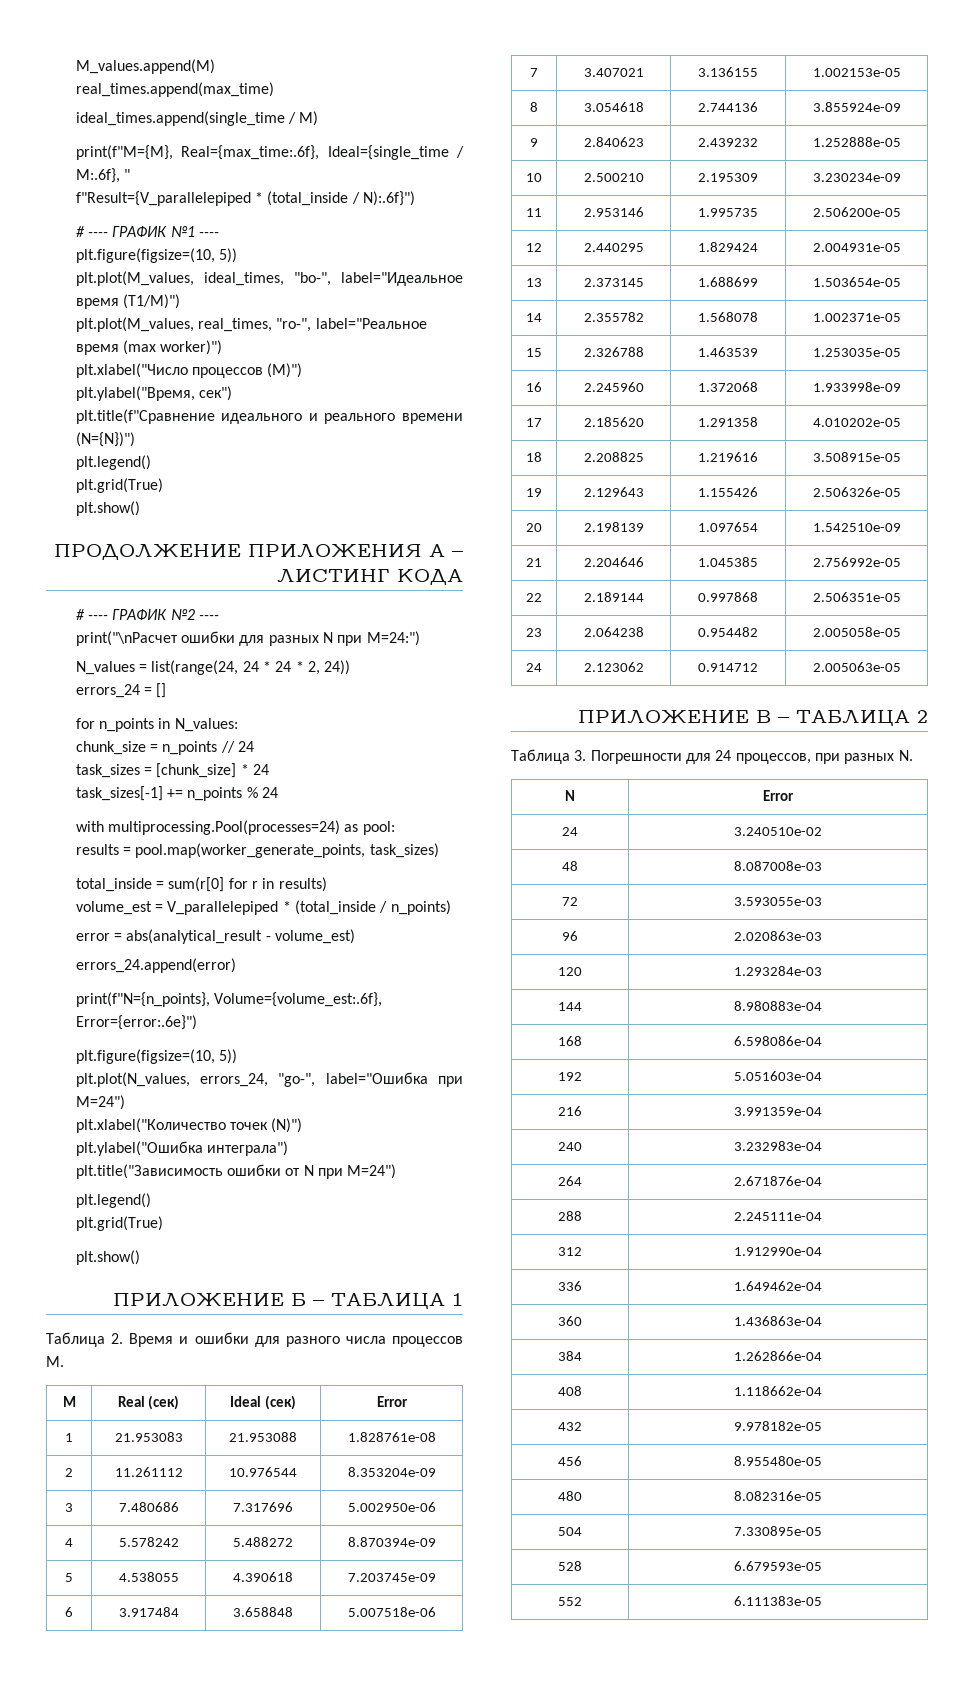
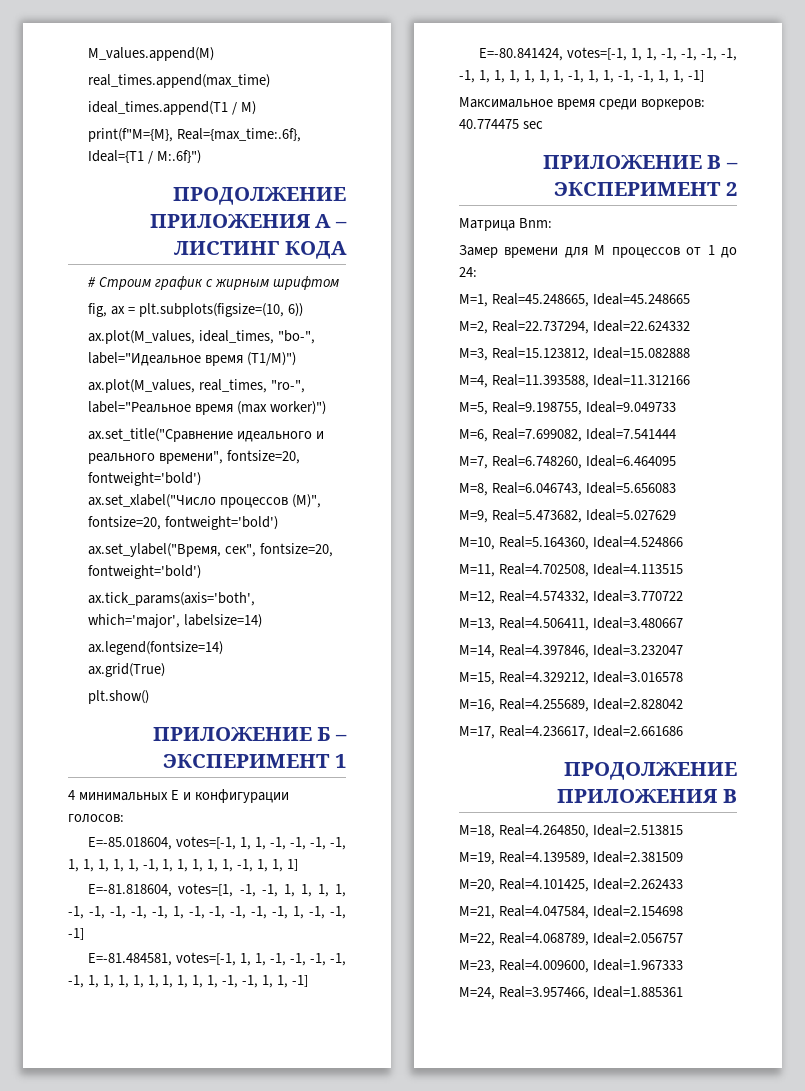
[75,111,285,126] ideal_times.append(single_time -> [88,101,229,115] ideal_times.append(T1
[327,145,464,160] [75,168,131,183] [75,191,416,206] [75,226,220,237] [75,248,238,263] [75,271,464,286] [75,294,181,309] [75,317,427,332] [75,340,223,355] [75,363,303,378] [75,386,233,401] [75,409,463,424] [75,432,135,447] [75,455,151,470] [75,478,163,493] [75,501,140,516] Ideal={single_time / M:.6f}, " // f"Result={V_parallelepiped * (total_inside / N):.6f}") // # ---- ГРАФИК №1 ---- // plt.figure(figsize=(10, 5)) // plt.plot(M_values, ideal_times, "bo-", label="Идеальное время (T1/M)") // plt.plot(M_values, real_times, "ro-", label="Реальное время (max worker)") // plt.xlabel("Число процессов (M)") // plt.ylabel("Время, сек") // plt.title(f"Сравнение идеального и реального времени (N={N})") // plt.legend() // plt.grid(True) // plt.show() -> [88,150,202,164] Ideal={T1 / M:.6f}")
[88,609,220,620] [75,631,420,646] [75,660,351,675] [75,683,167,698] [75,718,238,732] [75,741,255,755] [75,763,270,778] [75,786,279,801] [75,820,395,835] [75,843,439,858] [75,877,327,892] [75,900,451,915] [75,929,356,944] [75,958,236,973] [75,992,383,1007] [75,1015,197,1030] [75,1049,238,1064] [75,1072,463,1087] [75,1095,125,1110] [75,1118,303,1133] [75,1141,289,1156] [75,1164,397,1179] [75,1193,151,1208] [75,1216,163,1231] ---- ГРАФИК №2 ---- // print("\nРасчет ошибки для разных N при M=24:") // N_values = list(range(24, 24 * 24 * 2, 24)) // errors_24 = [] // for n_points in N_values: // chunk_size = n_points // 24 // task_sizes = [chunk_size] * 24 // task_sizes[-1] += n_points % 24 // with multiprocessing.Pool(processes=24) as pool: // results = pool.map(worker_generate_points, task_sizes) // total_inside = sum(r[0] for r in results) // volume_est = V_parallelepiped * (total_inside / n_points) // error = abs(analytical_result - volume_est) // errors_24.append(error) // print(f"N={n_points}, Volume={volume_est:.6f}, Error={error:.6e}") // plt.figure(figsize=(10, 5)) // plt.plot(N_values, errors_24, "go-", label="Ошибка при M=24") // plt.xlabel("Количество точек (N)") // plt.ylabel("Ошибка интеграла") // plt.title("Зависимость ошибки от N при M=24") // plt.legend() // plt.grid(True) -> [99,276,339,290] [88,303,304,317] [88,330,316,344] [88,352,297,366] [88,379,306,393] [88,401,327,415] [88,428,325,442] [88,450,301,464] [88,472,202,486] [88,494,322,508] [88,516,279,530] [88,543,334,557] [88,565,202,579] [88,592,256,606] [88,614,263,628] [88,641,224,655] [88,663,166,677] Строим график с жирным шрифтом // fig, ax = plt.subplots(figsize=(10, 6)) // ax.plot(M_values, ideal_times, "bo-", label="Идеальное время (T1/M)") // ax.plot(M_values, real_times, "ro-", label="Реальное время (max worker)") // ax.set_title("Сравнение идеального и реального времени", fontsize=20, fontweight='bold') // ax.set_xlabel("Число процессов (M)", fontsize=20, fontweight='bold') // ax.set_ylabel("Время, сек", fontsize=20, fontweight='bold') // ax.tick_params(axis='both', which='major', labelsize=14) // ax.legend(fontsize=14) // ax.grid(True)
[331,1293,445,1309] ТАБЛИЦА -> [163,754,331,768] ЭКСПЕРИМЕНТ
[46,1332,463,1347] [46,1356,64,1367] [62,1396,76,1407] [117,1395,180,1410] [230,1395,296,1410] [376,1396,408,1407] [65,1433,73,1442] [114,1432,183,1442] [229,1432,297,1442] [347,1432,436,1442] [65,1468,73,1477] [114,1467,183,1477] [229,1467,297,1477] [347,1467,436,1477] [65,1503,73,1512] [118,1502,179,1512] [233,1502,293,1512] [347,1502,436,1512] [65,1538,73,1547] [118,1537,179,1547] [233,1537,293,1547] [347,1537,436,1547] [65,1573,73,1582] [118,1572,179,1582] [233,1572,293,1582] [347,1573,436,1582] [65,1607,73,1617] [118,1607,179,1617] [233,1607,293,1617] [347,1607,436,1617] [530,68,538,77] [583,68,644,77] [698,67,758,77] [812,68,901,77] [530,102,538,112] [583,102,644,112] [698,102,758,112] [812,102,901,112] [530,138,538,147] [583,137,644,147] [698,138,758,147] [812,137,901,147] [526,173,542,182] [583,173,644,182] [698,173,758,182] [812,173,901,182] [526,208,542,217] [583,207,644,217] [698,208,758,217] [812,207,901,217] [526,243,542,252] [583,243,644,252] [698,242,758,252] [812,243,901,252] [526,278,542,287] [583,278,644,287] [698,277,758,287] [812,277,901,287] [526,313,542,322] [583,312,644,322] [698,312,758,322] [812,313,901,322] [526,348,542,357] [583,347,644,357] [698,347,758,357] [812,348,901,357] [526,382,542,392] [583,382,644,392] [698,382,758,392] [812,382,901,392] [526,418,542,427] [583,417,644,427] [698,417,758,427] [812,418,901,427] [526,452,542,462] [583,452,644,462] [698,452,758,462] [812,452,901,462] [526,488,542,497] [583,487,644,497] [698,487,758,497] [812,487,901,497] [526,523,542,532] [583,522,644,532] [698,522,758,532] [812,523,901,532] [526,558,542,567] [583,557,644,567] [698,557,758,567] [812,557,901,567] [526,593,542,602] [583,592,644,602] [698,592,758,602] [812,592,901,602] [526,628,542,637] [583,627,644,637] [698,627,758,637] [812,627,901,637] [526,663,542,672] [583,662,644,672] [698,663,758,672] [812,662,901,672] Таблица 2. Время и ошибки для разного числа процессов M. // M | Real (сек) | Ideal (сек) | Error // 1 | 21.953083 | 21.953088 | 1.828761e-08 // 2 | 11.261112 | 10.976544 | 8.353204e-09 // 3 | 7.480686 | 7.317696 | 5.002950e-06 // 4 | 5.578242 | 5.488272 | 8.870394e-09 // 5 | 4.538055 | 4.390618 | 7.203745e-09 // 6 | 3.917484 | 3.658848 | 5.007518e-06 // 7 | 3.407021 | 3.136155 | 1.002153e-05 // 8 | 3.054618 | 2.744136 | 3.855924e-09 // 9 | 2.840623 | 2.439232 | 1.252888e-05 // 10 | 2.500210 | 2.195309 | 3.230234e-09 // 11 | 2.953146 | 1.995735 | 2.506200e-05 // 12 | 2.440295 | 1.829424 | 2.004931e-05 // 13 | 2.373145 | 1.688699 | 1.503654e-05 // 14 | 2.355782 | 1.568078 | 1.002371e-05 // 15 | 2.326788 | 1.463539 | 1.253035e-05 // 16 | 2.245960 | 1.372068 | 1.933998e-09 // 17 | 2.185620 | 1.291358 | 4.010202e-05 // 18 | 2.208825 | 1.219616 | 3.508915e-05 // 19 | 2.129643 | 1.155426 | 2.506326e-05 // 20 | 2.198139 | 1.097654 | 1.542510e-09 // 21 | 2.204646 | 1.045385 | 2.756992e-05 // 22 | 2.189144 | 0.997868 | 2.506351e-05 // 23 | 2.064238 | 0.954482 | 2.005058e-05 // 24 | 2.123062 | 0.914712 | 2.005063e-05 -> [68,789,289,803] [68,814,124,823] [88,836,347,850] [68,859,298,872] [88,883,346,897] [68,906,347,919] [68,928,84,940] [88,952,347,966] [68,975,308,988] [479,47,738,61] [459,70,704,83] [459,97,705,110] [459,119,543,129] 4 минимальных E и конфигурации голосов: // E=-85.018604, votes=[-1, 1, 1, -1, -1, -1, -1, 1, 1, 1, 1, 1, -1, 1, 1, 1, 1, 1, -1, 1, 1, 1] // E=-81.818604, votes=[1, -1, -1, 1, 1, 1, 1, -1, -1, -1, -1, -1, 1, -1, -1, -1, -1, -1, 1, -1, -1, -1] // E=-81.484581, votes=[-1, 1, 1, -1, -1, -1, -1, -1, 1, 1, 1, 1, 1, 1, 1, 1, 1, -1, -1, 1, 1, -1] // E=-80.841424, votes=[-1, 1, 1, -1, -1, -1, -1, -1, 1, 1, 1, 1, 1, 1, -1, 1, 1, -1, -1, 1, 1, -1] // Максимальное время среди воркеров: 40.774475 sec
[796,710,910,726] ТАБЛИЦА -> [554,182,722,196] ЭКСПЕРИМЕНТ
[511,749,913,764] [565,790,575,801] [763,790,794,801] [562,827,578,836] [734,827,822,836] [562,861,578,871] [734,861,822,871] [562,897,578,906] [734,897,822,906] [562,931,578,941] [734,931,822,941] [558,967,582,976] [734,966,822,976] [558,1002,582,1011] [734,1001,822,1011] [558,1036,582,1046] [734,1036,822,1046] [558,1072,582,1081] [734,1071,822,1081] [558,1106,582,1116] [734,1107,822,1116] [558,1142,582,1151] [734,1141,822,1151] [558,1176,582,1186] [734,1176,822,1186] [558,1211,582,1221] [734,1212,822,1221] [558,1247,582,1256] [734,1247,822,1256] [558,1281,582,1291] [734,1281,822,1291] [558,1316,582,1326] [734,1316,822,1326] [558,1351,582,1361] [734,1351,822,1361] [558,1386,582,1396] [734,1386,822,1396] [558,1422,582,1431] [734,1421,822,1431] [558,1456,582,1466] [734,1456,822,1466] [558,1491,582,1501] [734,1491,822,1501] [558,1527,582,1536] [734,1526,822,1536] [558,1561,582,1571] [734,1561,822,1571] [558,1597,582,1606] [734,1596,822,1606] Таблица 3. Погрешности для 24 процессов, при разных N. // N | Error // 24 | 3.240510e-02 // 48 | 8.087008e-03 // 72 | 3.593055e-03 // 96 | 2.020863e-03 // 120 | 1.293284e-03 // 144 | 8.980883e-04 // 168 | 6.598086e-04 // 192 | 5.051603e-04 // 216 | 3.991359e-04 // 240 | 3.232983e-04 // 264 | 2.671876e-04 // 288 | 2.245111e-04 // 312 | 1.912990e-04 // 336 | 1.649462e-04 // 360 | 1.436863e-04 // 384 | 1.262866e-04 // 408 | 1.118662e-04 // 432 | 9.978182e-05 // 456 | 8.955480e-05 // 480 | 8.082316e-05 // 504 | 7.330895e-05 // 528 | 6.679593e-05 // 552 | 6.111383e-05 -> [459,218,552,231] [459,245,737,258] [459,267,477,277] [459,293,690,307] [459,320,690,334] [459,347,690,361] [459,374,690,388] [459,401,676,415] [459,428,676,442] [459,455,676,469] [459,482,676,496] [459,509,676,523] [459,536,683,550] [459,563,683,577] [459,590,683,604] [459,617,683,631] [459,644,683,658] [459,671,683,685] [459,698,683,712] [459,725,683,739] [564,762,737,780] [557,789,737,803] [459,824,683,838] [459,851,683,865] [459,878,683,892] [459,905,683,919] [459,932,683,946] [459,959,683,973] [459,986,683,1000] Матрица Bnm: // Замер времени для M процессов от 1 до 24: // M=1, Real=45.248665, Ideal=45.248665 // M=2, Real=22.737294, Ideal=22.624332 // M=3, Real=15.123812, Ideal=15.082888 // M=4, Real=11.393588, Ideal=11.312166 // M=5, Real=9.198755, Ideal=9.049733 // M=6, Real=7.699082, Ideal=7.541444 // M=7, Real=6.748260, Ideal=6.464095 // M=8, Real=6.046743, Ideal=5.656083 // M=9, Real=5.473682, Ideal=5.027629 // M=10, Real=5.164360, Ideal=4.524866 // M=11, Real=4.702508, Ideal=4.113515 // M=12, Real=4.574332, Ideal=3.770722 // M=13, Real=4.506411, Ideal=3.480667 // M=14, Real=4.397846, Ideal=3.232047 // M=15, Real=4.329212, Ideal=3.016578 // M=16, Real=4.255689, Ideal=2.828042 // M=17, Real=4.236617, Ideal=2.661686 // ПРОДОЛЖЕНИЕ ПРИЛОЖЕНИЯ В // M=18, Real=4.264850, Ideal=2.513815 // M=19, Real=4.139589, Ideal=2.381509 // M=20, Real=4.101425, Ideal=2.262433 // M=21, Real=4.047584, Ideal=2.154698 // M=22, Real=4.068789, Ideal=2.056757 // M=23, Real=4.009600, Ideal=1.967333 // M=24, Real=3.957466, Ideal=1.885361

